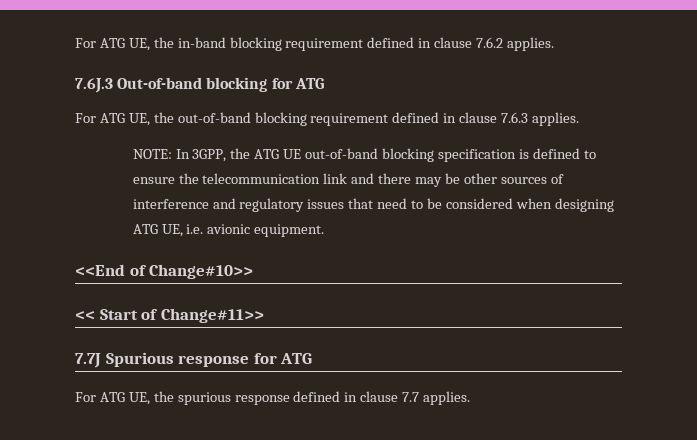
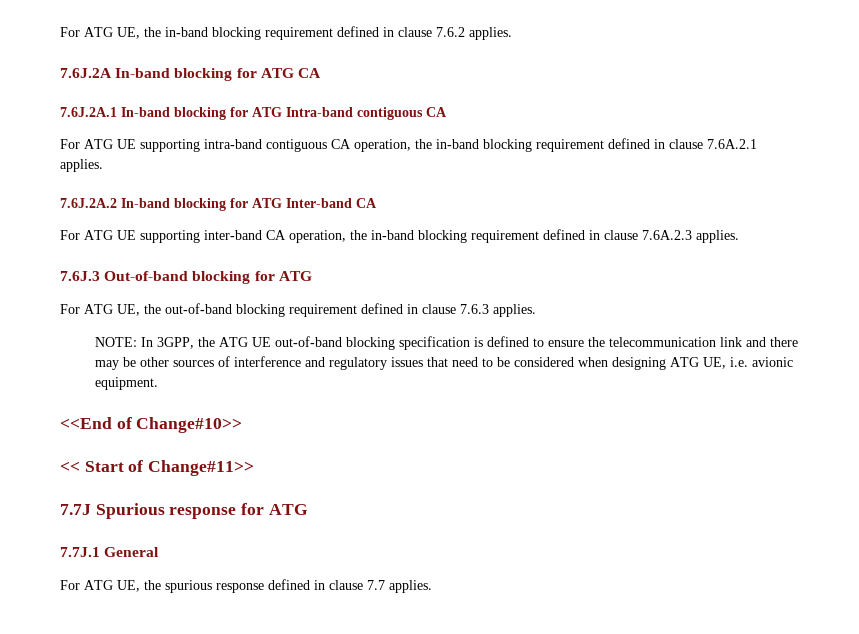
(555, 44) none -> [60,68,321,81] [60,107,447,120] [60,138,757,152] [60,159,103,172] [60,198,377,211] [60,229,739,243] // 7.6J.2A In-band blocking for ATG CA // 7.6J.2A.1 In-band blocking for ATG Intra-band contiguous CA // For ATG UE supporting intra-band contiguous CA operation, the in-band blocking requirement defined in clause 7.6A.2.1 applies. // 7.6J.2A.2 In-band blocking for ATG Inter-band CA // For ATG UE supporting inter-band CA operation, the in-band blocking requirement defined in clause 7.6A.2.3 applies.
(313, 358) none -> [60,547,160,557] // 7.7J.1 General

